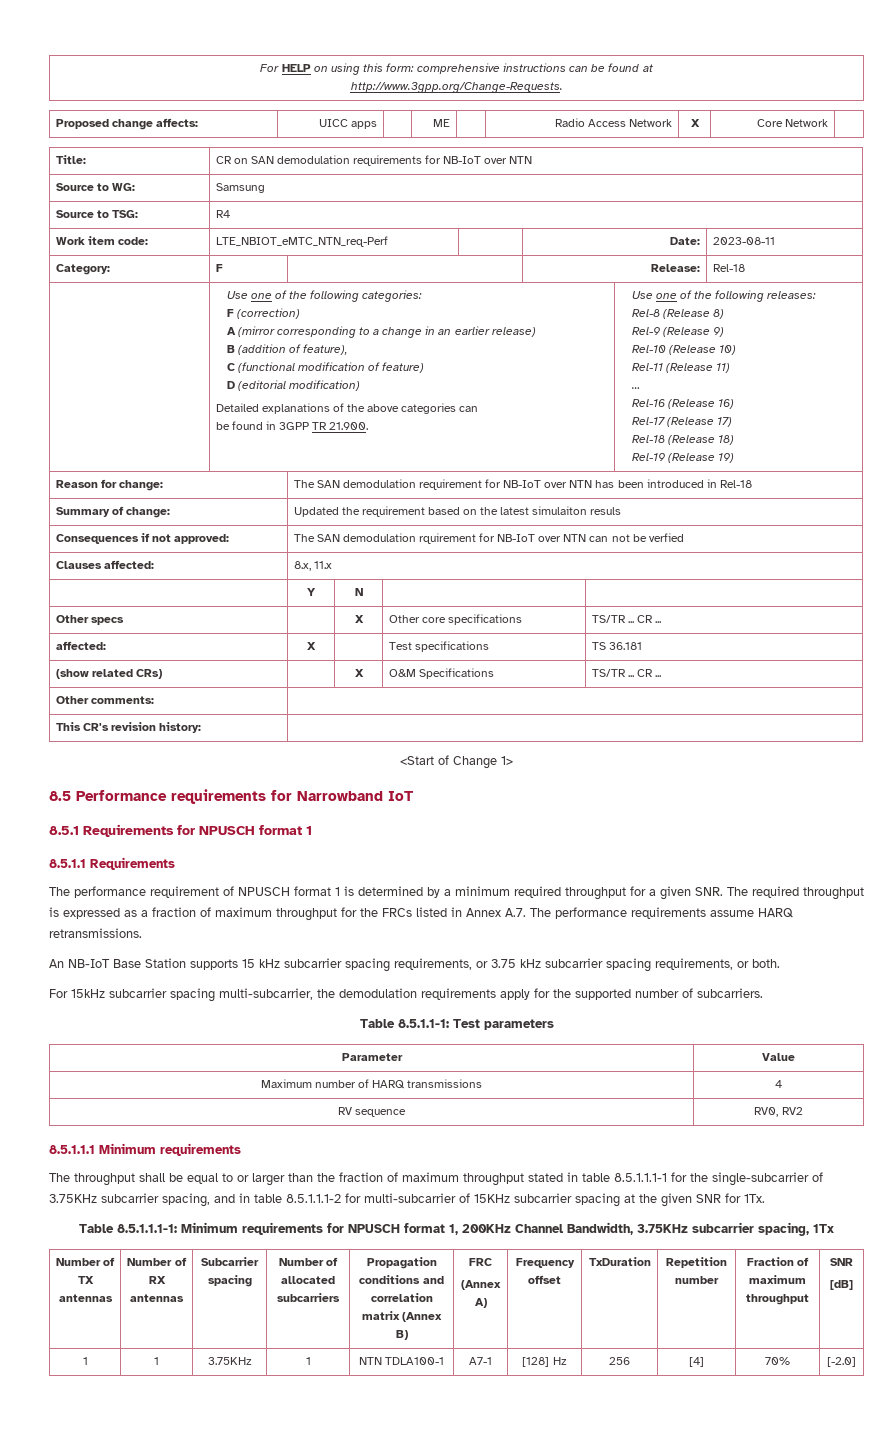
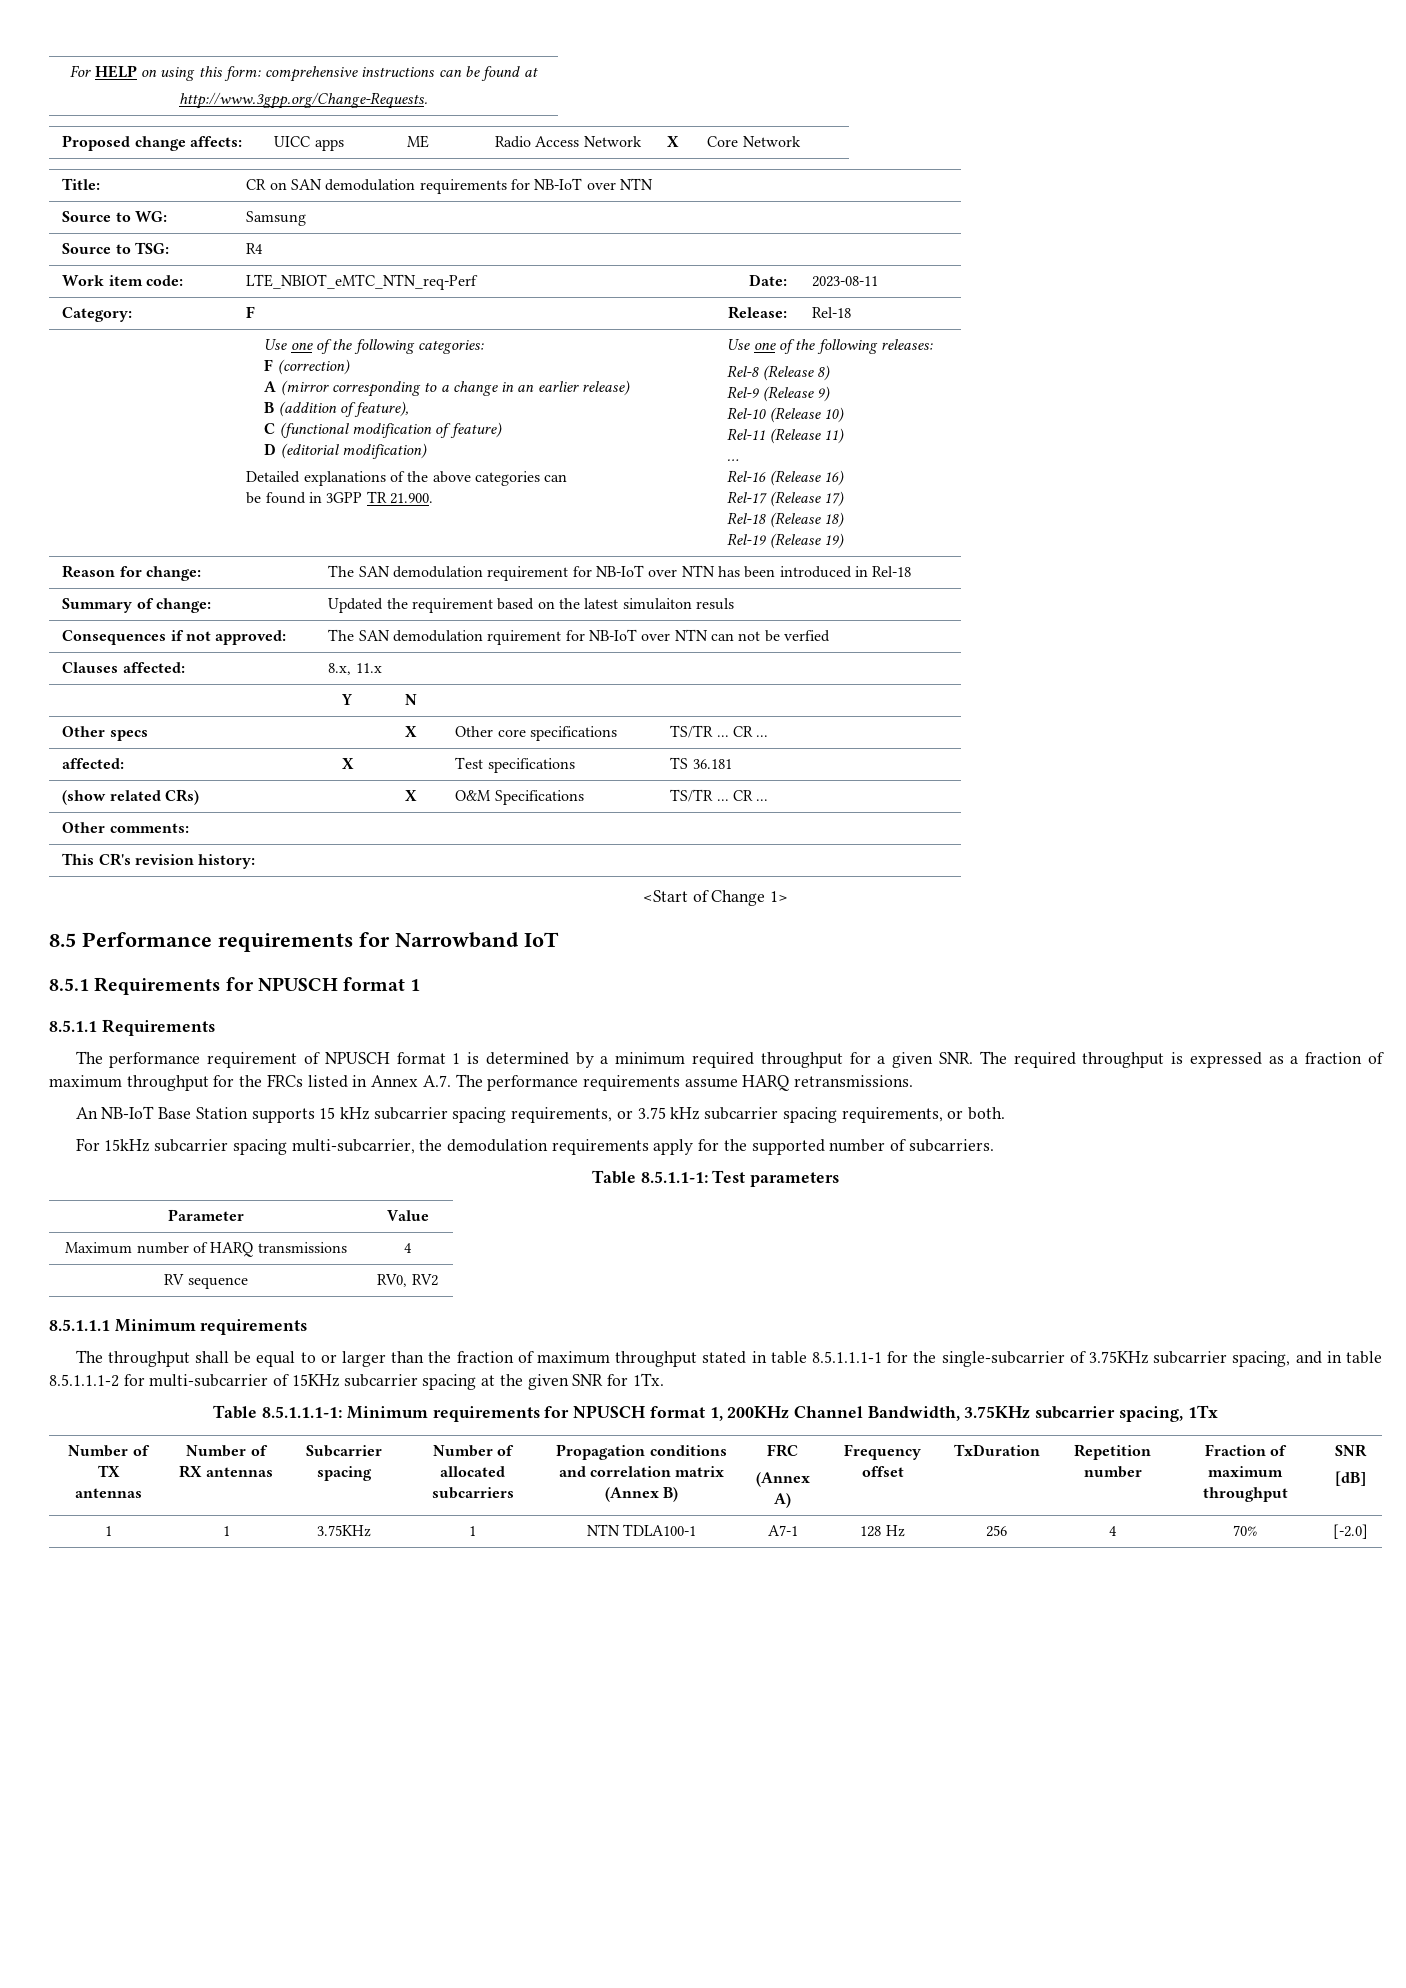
[522,1357,550,1367] [128] -> [860,1526,882,1537] 128
[689,1357,704,1367] [4] -> [1109,1526,1117,1536] 4

